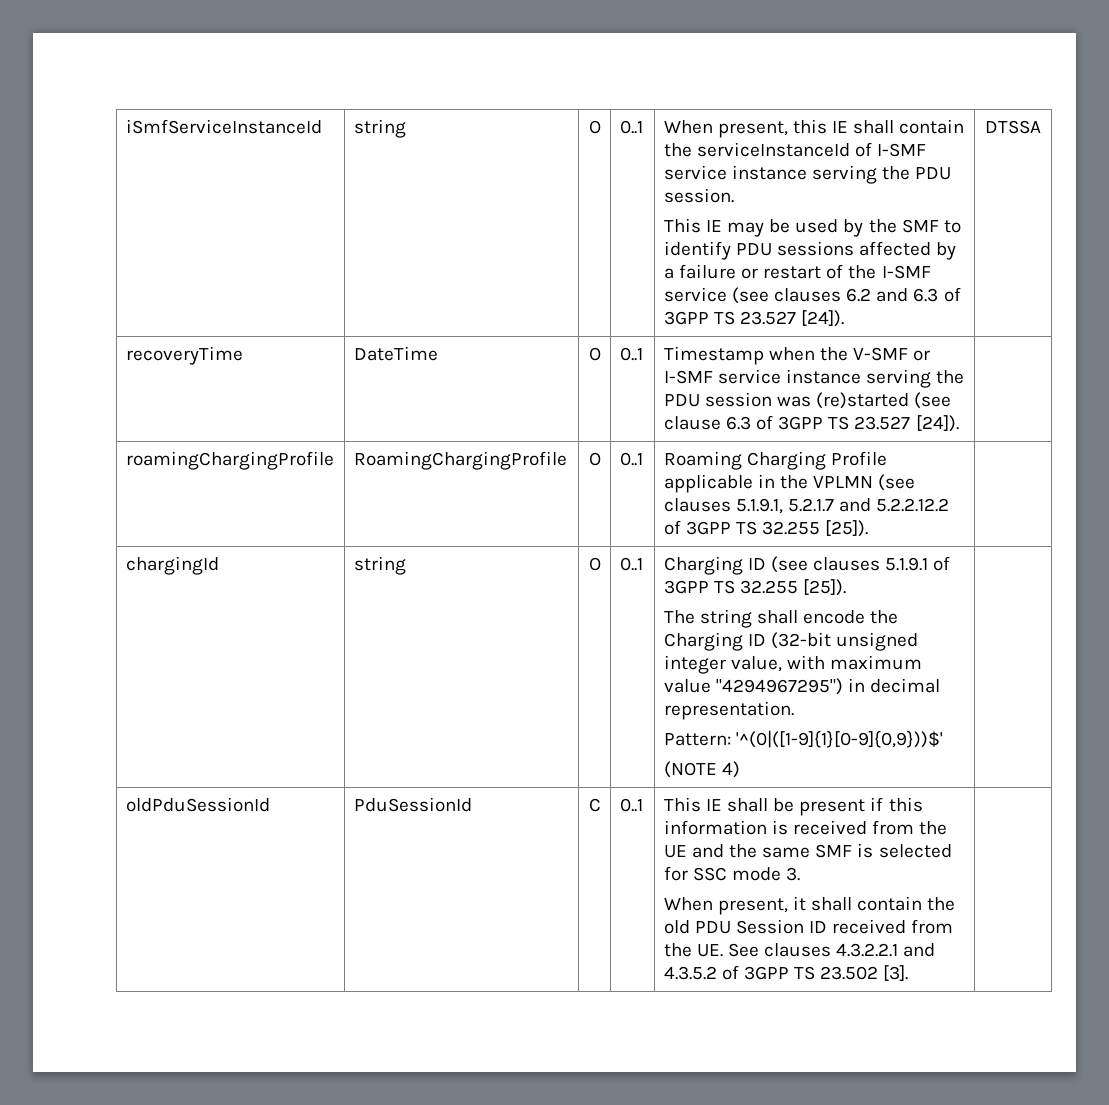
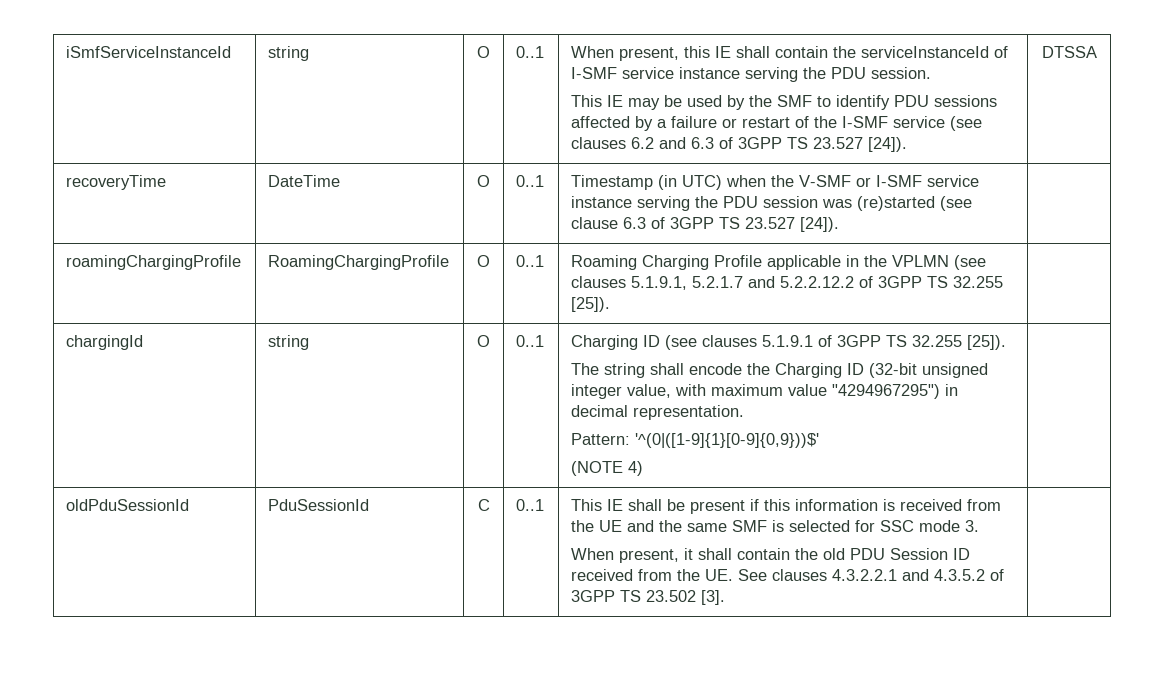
(764, 355) none -> [658,175,723,190] (in UTC)

